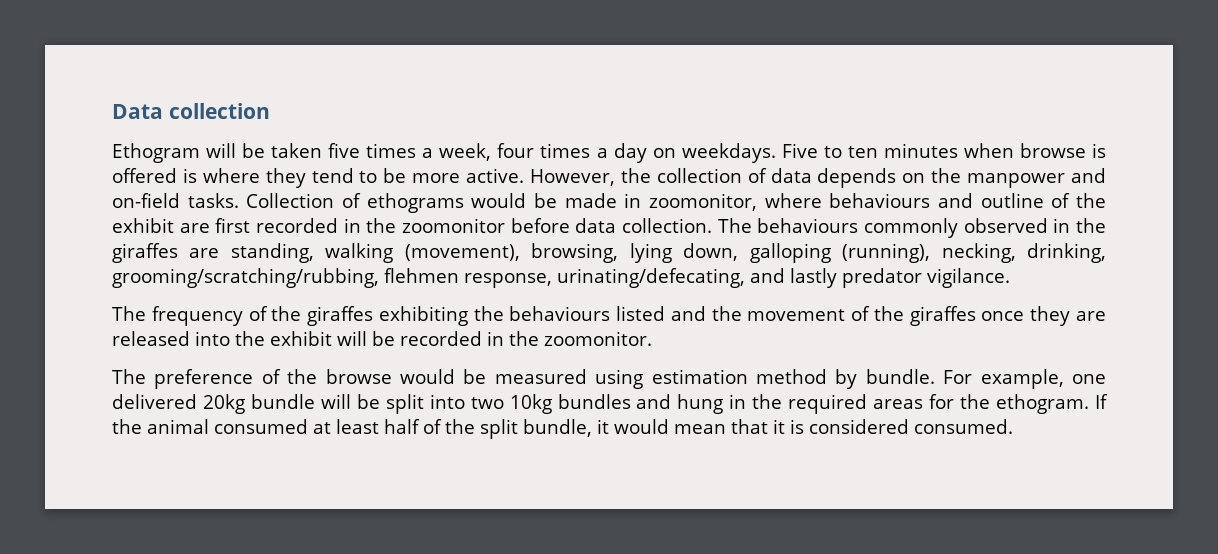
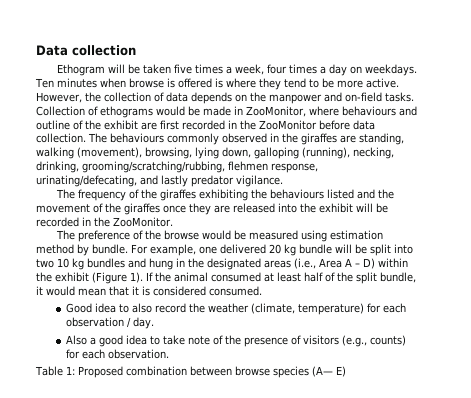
[781,143,878,158] Five to ten -> [35,78,54,88] Ten
[649,193,757,211] zoomonitor, -> [246,106,306,117] ZooMonitor,
[402,218,505,233] zoomonitor -> [259,120,317,130] ZooMonitor
[544,331,652,346] zoomonitor. -> [113,217,173,227] ZooMonitor.
[202,394,245,414] 20kg -> [269,244,296,256] 20 kg
[509,394,552,414] 10kg -> [57,258,84,270] 10 kg
[788,394,1090,414] required areas for the ethogram. -> [207,258,408,270] [36,272,143,284] designated areas (i.e., Area A – D) within the exhibit (Figure 1).
(1013, 426) none -> [65,303,406,315] [65,317,154,329] [65,335,406,347] [65,349,169,359] [35,366,346,378] // Good idea to also record the weather (climate, temperature) for each observation / day. // Also a good idea to take note of the presence of visitors (e.g., counts) for each observation. // Table 1: Proposed combination between browse species (A— E)

